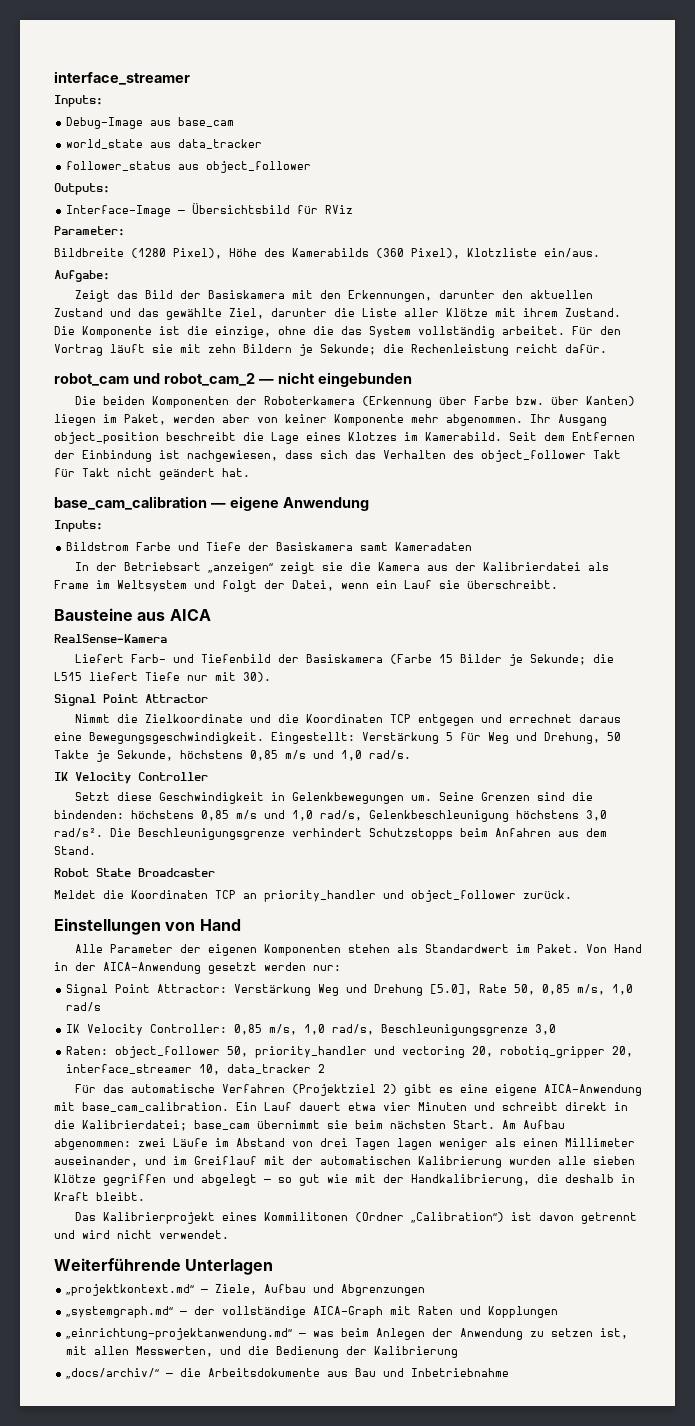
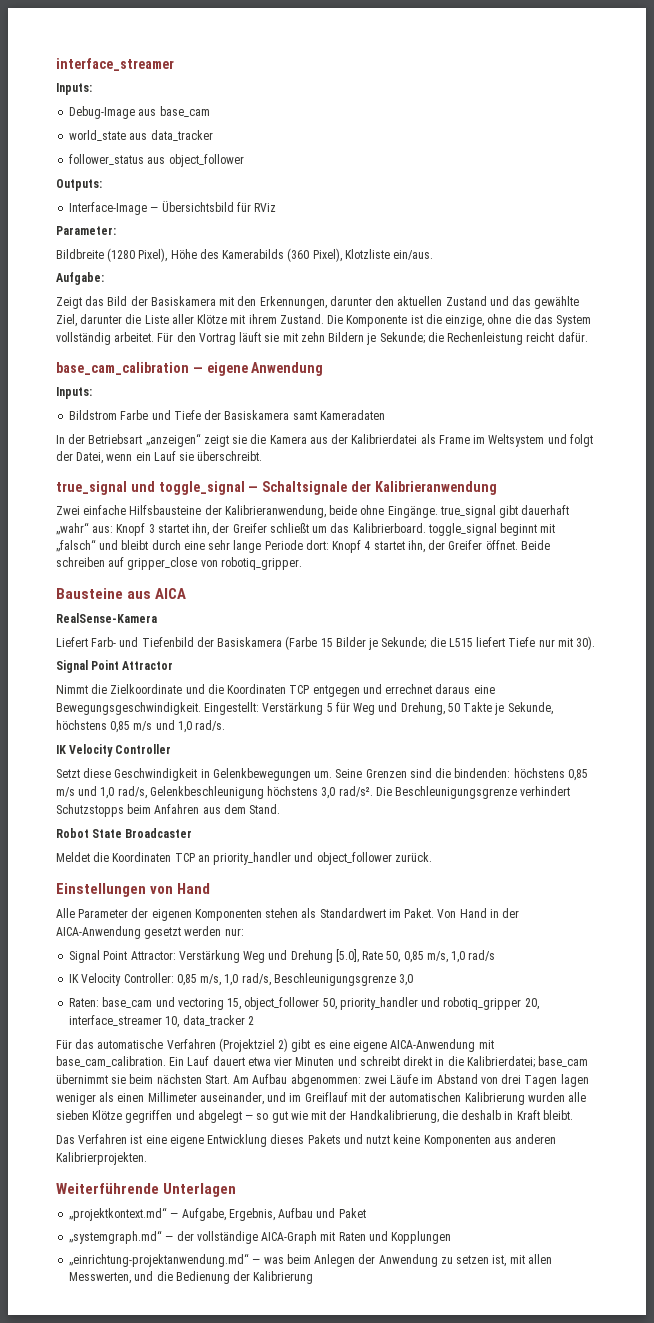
[54,372,412,387] [74,396,635,408] [54,414,607,426] [54,432,635,444] [54,450,621,462] [54,468,250,480] // robot_cam und robot_cam_2 — nicht eingebunden // Die beiden Komponenten der Roboterkamera (Erkennung über Farbe bzw. über Kanten) liegen im Paket, werden aber von keiner Komponente mehr abgenommen. Ihr Ausgang object_position beschreibt die Lage eines Klotzes im Kamerabild. Seit dem Entfernen der Einbindung ist nachgewiesen, dass sich das Verhalten des object_follower Takt für Takt nicht geändert hat. -> (588, 337) none
(558, 584) none -> [56,481,497,495] [56,505,570,518] [56,522,556,536] [56,539,550,553] [56,557,302,570] // true_signal und toggle_signal — Schaltsignale der Kalibrieranwendung // Zwei einfache Hilfsbausteine der Kalibrieranwendung, beide ohne Eingänge. true_signal gibt dauerhaft „wahr“ aus: Knopf 3 startet ihn, der Greifer schließt um das Kalibrierboard. toggle_signal beginnt mit „falsch“ und bleibt durch eine sehr lange Periode dort: Knopf 4 startet ihn, der Greifer öffnet. Beide schreiben auf gripper_close von robotiq_gripper.
(109, 1050) none -> [102,997,242,1010] base_cam und vectoring 15,
[402,1046,494,1058] vectoring 20, -> (441, 1002) none
[102,1212,637,1224] [54,1230,229,1239] Kalibrierprojekt eines Kommilitonen (Ordner „Calibration“) ist davon getrennt und wird nicht verwendet. -> [78,1134,557,1147] [56,1152,147,1165] Verfahren ist eine eigene Entwicklung dieses Pakets und nutzt keine Komponenten aus anderen Kalibrierprojekten.
[215,1284,258,1295] Ziele, -> [181,1208,275,1221] Aufgabe, Ergebnis,
[341,1284,426,1296] Abgrenzungen -> [338,1208,366,1218] Paket
[66,1368,510,1379] // „docs/archiv/“ — die Arbeitsdokumente aus Bau und Inbetriebnahme -> (314, 1277) none

